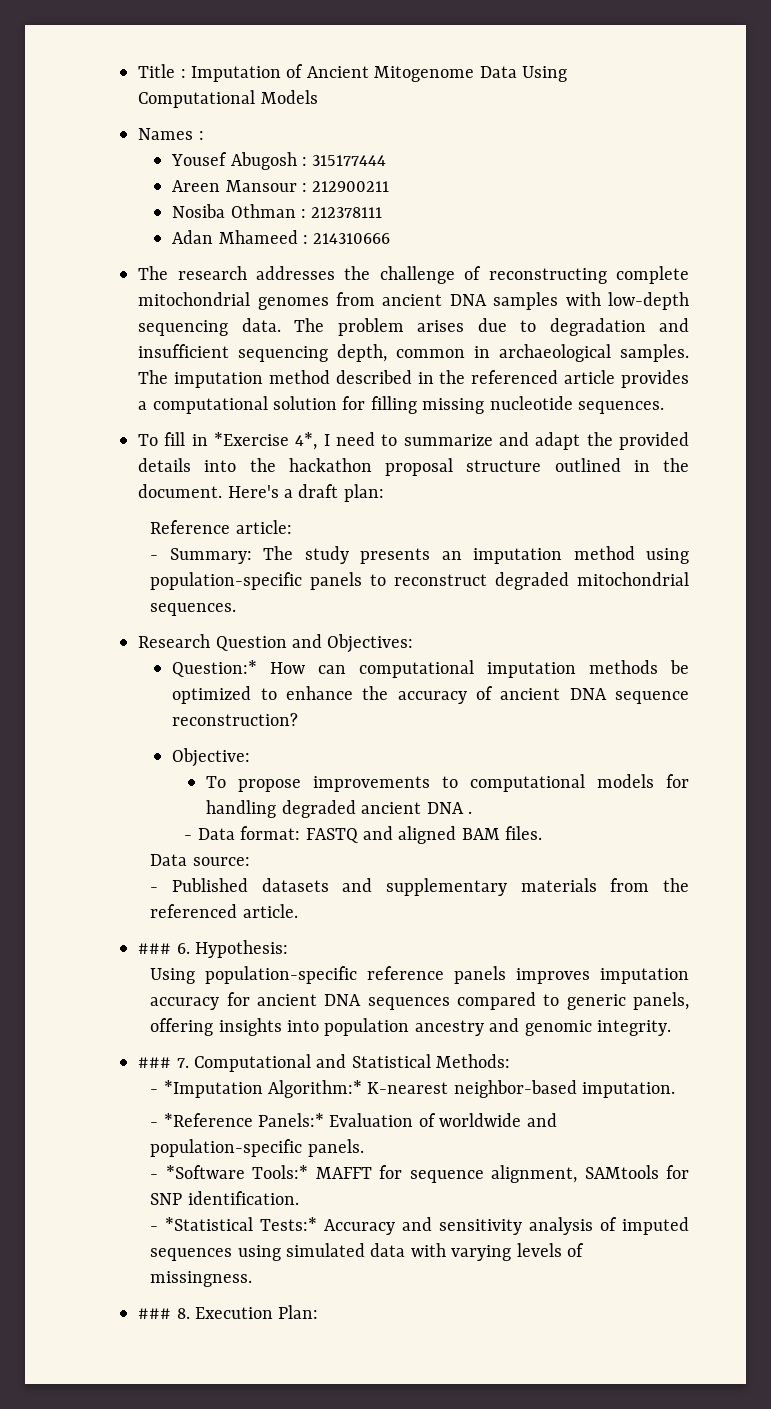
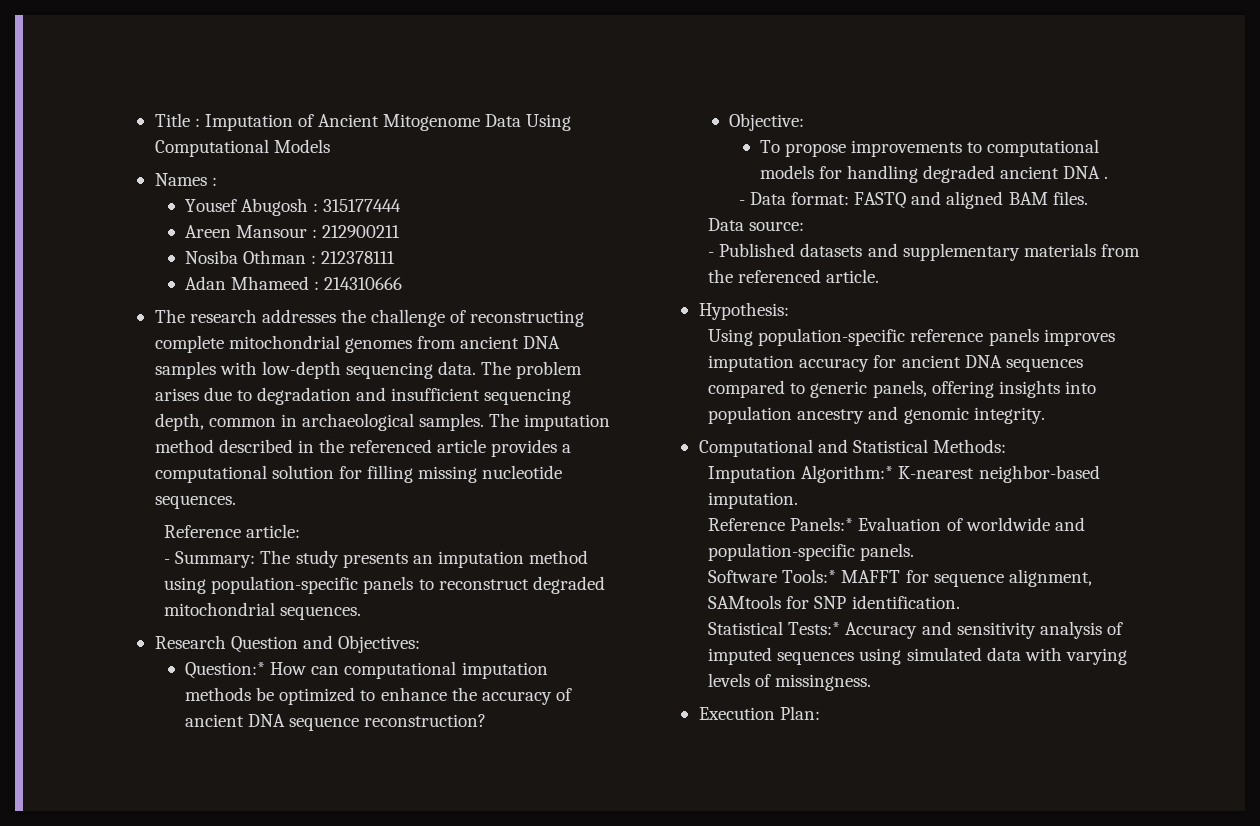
[138,432,690,450] [138,458,689,476] [138,484,384,502] // To fill in *Exercise 4*, I need to summarize and adapt the provided details into the hackathon proposal structure outlined in the document. Here's a draft plan: -> (236, 502) none
[138,943,190,954] ### 6. -> (880, 276) none
[138,1057,189,1068] ### 7. -> (1045, 415) none
[150,1080,263,1098] - *Imputation -> [708,466,797,483] Imputation
[150,1113,253,1127] - *Reference -> [708,518,786,531] Reference
[150,1165,245,1179] - *Software -> [708,570,778,583] Software
[150,1217,254,1231] - *Statistical -> [708,621,784,635] Statistical
[138,1308,190,1319] ### 8. -> (872, 682) none

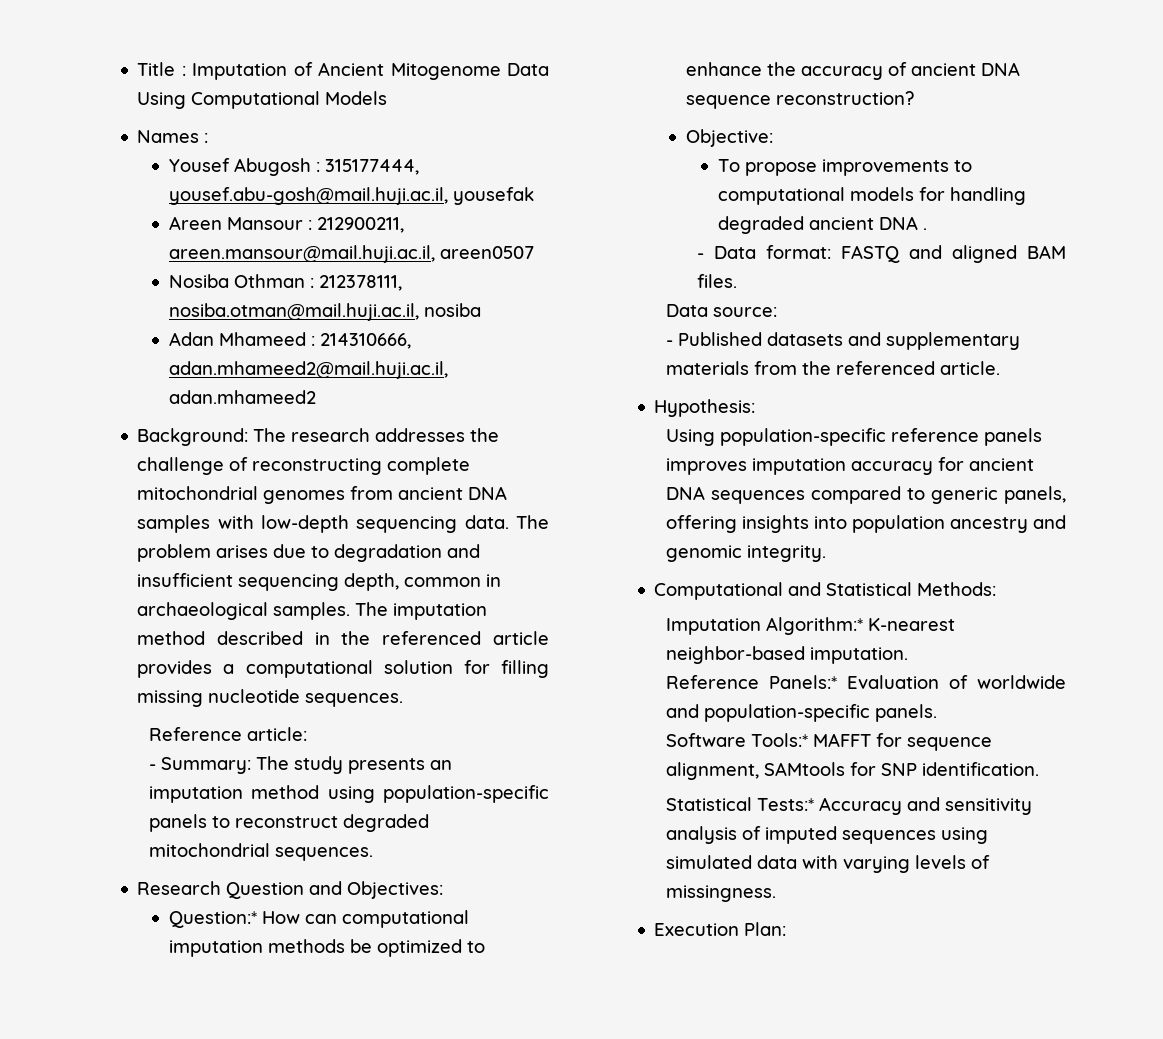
[323,199,402,212] 315177444 -> [324,159,419,175] [168,187,534,205] 315177444, yousef.abu-gosh@mail.huji.ac.il, yousefak
[322,225,401,238] 212900211 -> [316,217,404,233] [168,245,534,263] 212900211, areen.mansour@mail.huji.ac.il, areen0507
[321,251,396,264] 212378111 -> [318,275,402,291] [168,303,481,321] 212378111, nosiba.otman@mail.huji.ac.il, nosiba
[324,277,403,290] 214310666 // -> [319,333,411,349] [168,361,448,379] [168,390,316,404] [137,428,249,446] 214310666, adan.mhameed2@mail.huji.ac.il, adan.mhameed2 // Background:

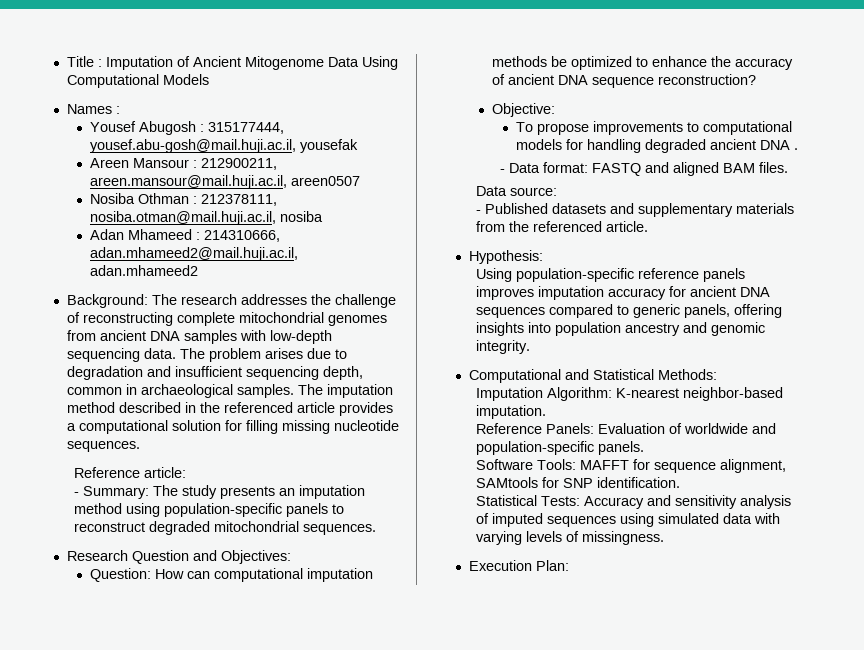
[168,911,257,928] Question:* -> [90,568,152,582] Question:
[765,617,863,635] Algorithm:* -> [547,387,613,401] Algorithm:
[768,675,837,689] Panels:* -> [546,423,595,434] Panels:
[750,733,808,747] Tools:* -> [537,459,577,470] Tools:
[756,798,814,811] Tests:* -> [541,496,581,506] Tests:

